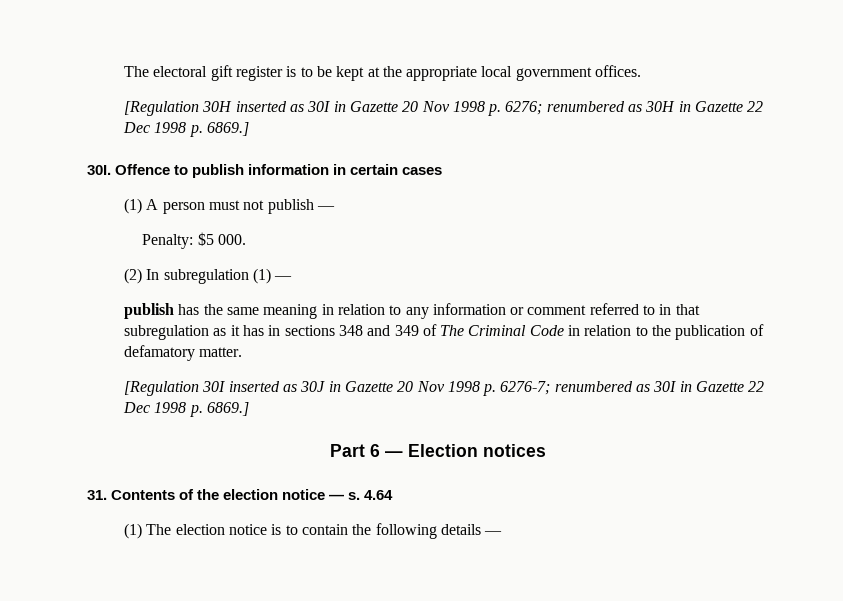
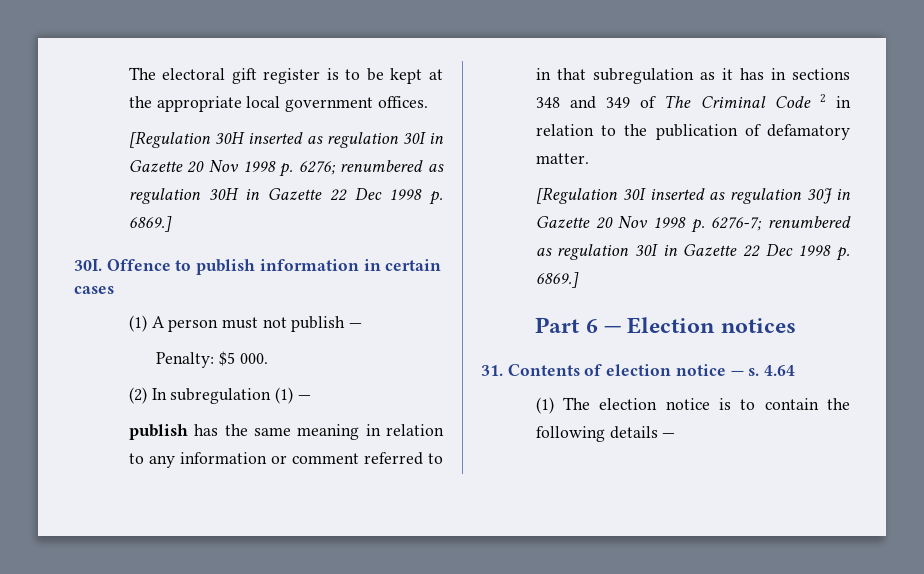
(304, 108) none -> [326,132,399,148] regulation
(643, 108) none -> [128,188,201,204] regulation
(564, 330) none -> [819,94,826,103] 2
(297, 388) none -> [730,188,803,204] regulation
(651, 388) none -> [557,244,630,260] regulation
[197,489,220,500] the -> (603, 370) none

